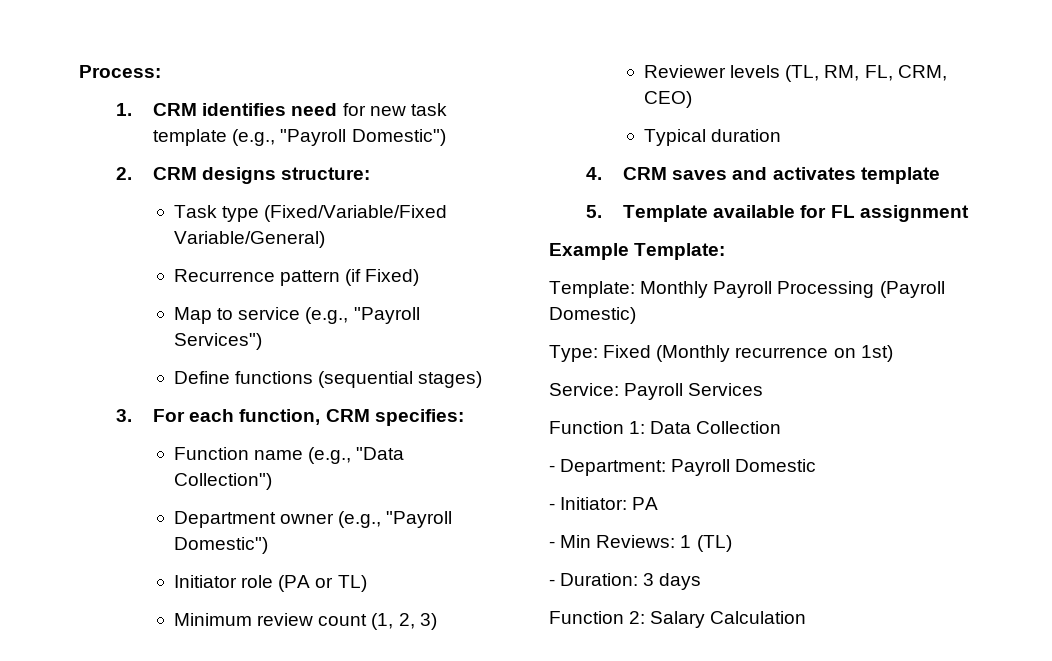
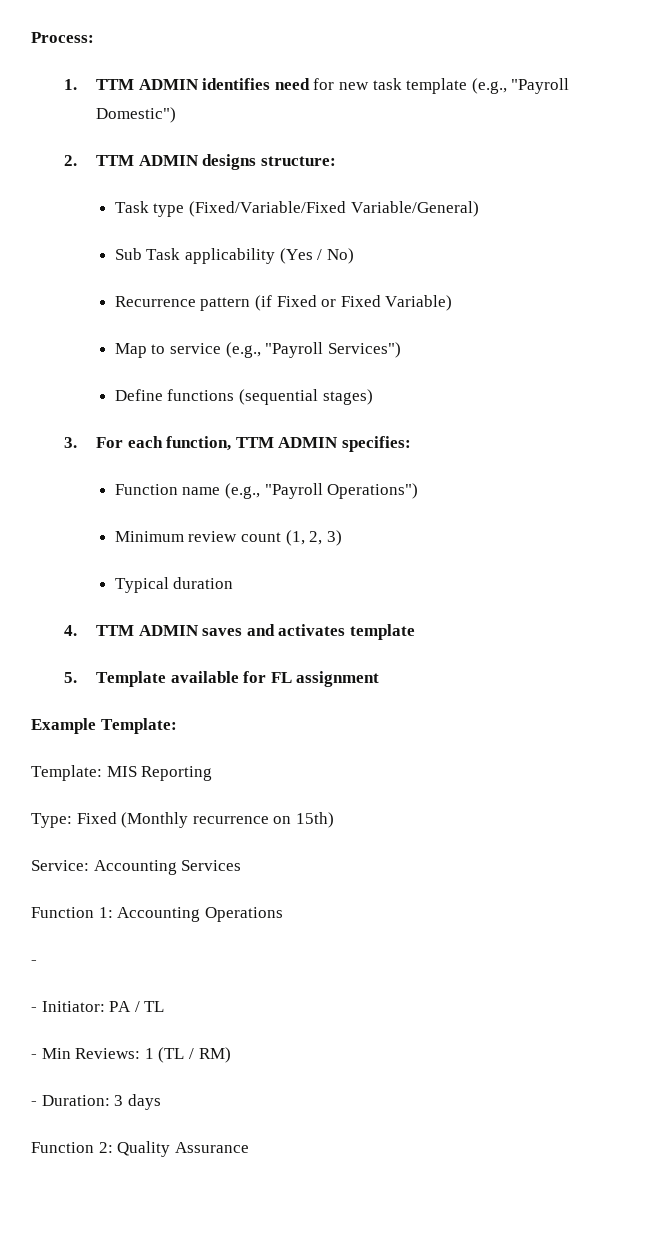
[153,103,198,116] CRM -> [96,79,199,90] TTM ADMIN
[153,167,198,180] CRM -> [96,155,199,166] TTM ADMIN
(326, 239) none -> [114,248,354,264] // Sub Task applicability (Yes / No)
[365,269,420,286] Fixed) -> [276,295,453,311] Fixed or Fixed Variable)
[325,409,370,422] CRM -> [235,437,339,448] TTM ADMIN
[356,447,405,460] [174,473,273,490] [174,511,453,528] [174,537,269,554] [174,575,367,592] "Data Collection") // Department owner (e.g., "Payroll Domestic") // Initiator role (PA or TL) -> [264,483,419,499] "Payroll Operations")
[644,65,947,82] [644,91,693,108] // Reviewer levels (TL, RM, FL, CRM, CEO) -> (342, 538) none
[623,167,668,180] CRM -> [96,625,199,636] TTM ADMIN
[640,281,945,298] [549,307,636,324] Monthly Payroll Processing (Payroll Domestic) -> [106,766,213,781] MIS Reporting
[860,345,893,362] 1st) -> [295,812,334,828] 15th)
[624,383,684,400] Payroll -> [93,860,177,875] Accounting
[650,421,782,434] [549,459,817,476] Data Collection // - Department: Payroll Domestic -> [117,907,283,922] [31,960,37,965] Accounting Operations // -
(659, 503) none -> [134,1001,165,1012] / TL
[696,535,732,552] (TL) -> [158,1047,231,1063] (TL / RM)
[650,611,807,628] Salary Calculation -> [117,1141,249,1157] Quality Assurance

